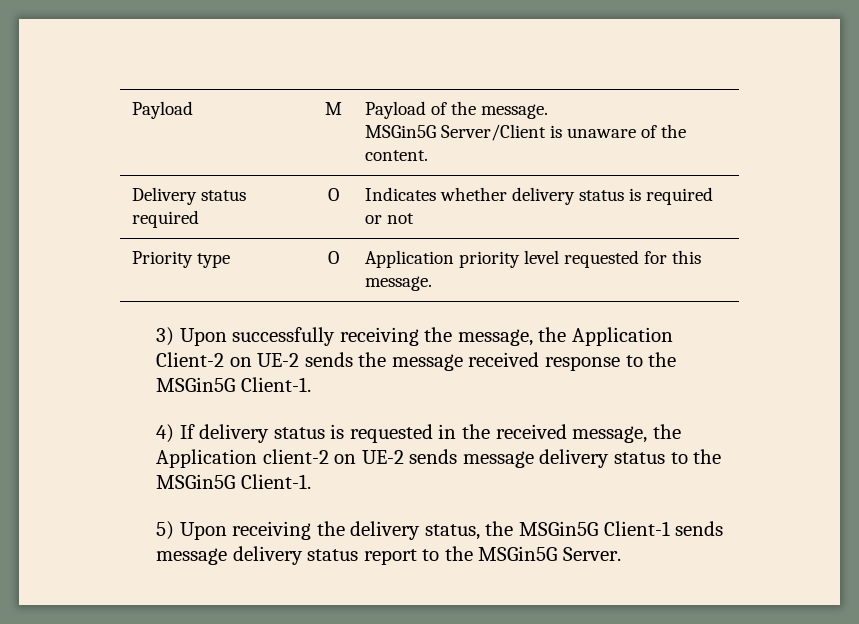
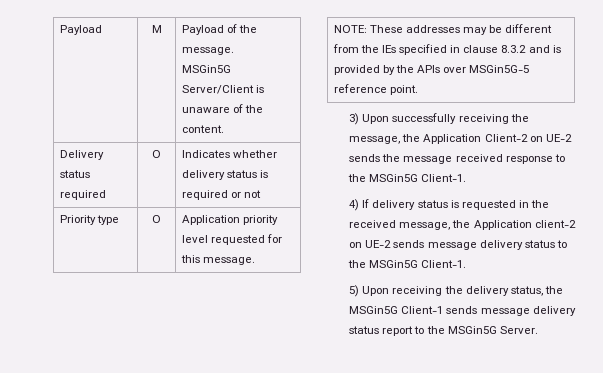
(432, 283) none -> [333,24,553,35] [332,44,561,55] [333,65,530,75] [333,84,418,95] // NOTE: These addresses may be different from the IEs specified in clause 8.3.2 and is provided by the APIs over MSGin5G-5 reference point.

